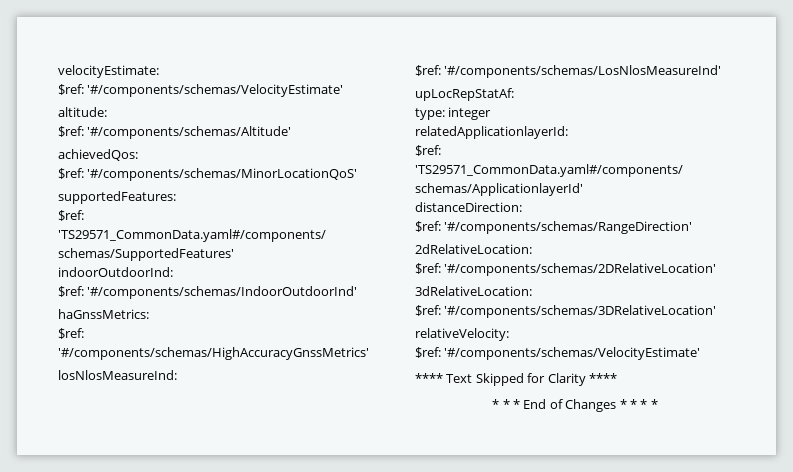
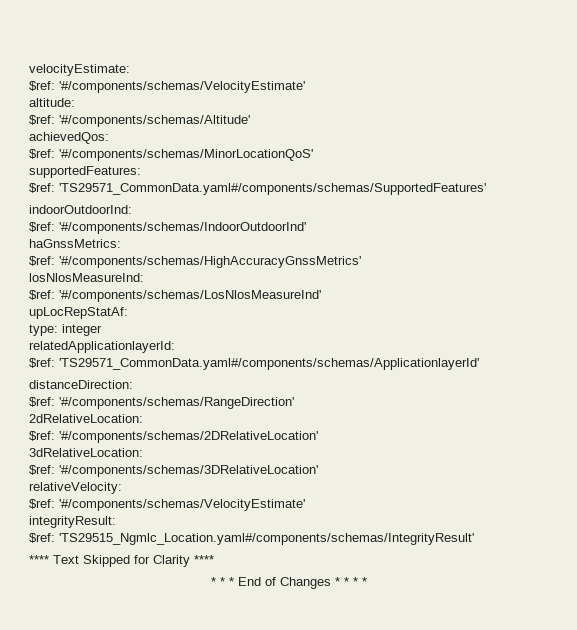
(701, 353) none -> [29,516,116,528] [29,533,474,545] // integrityResult: // $ref: 'TS29515_Ngmlc_Location.yaml#/components/schemas/IntegrityResult'

